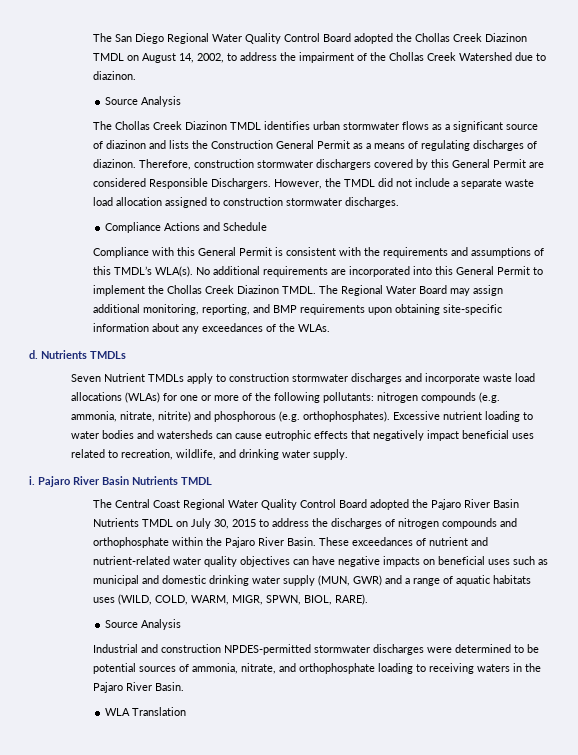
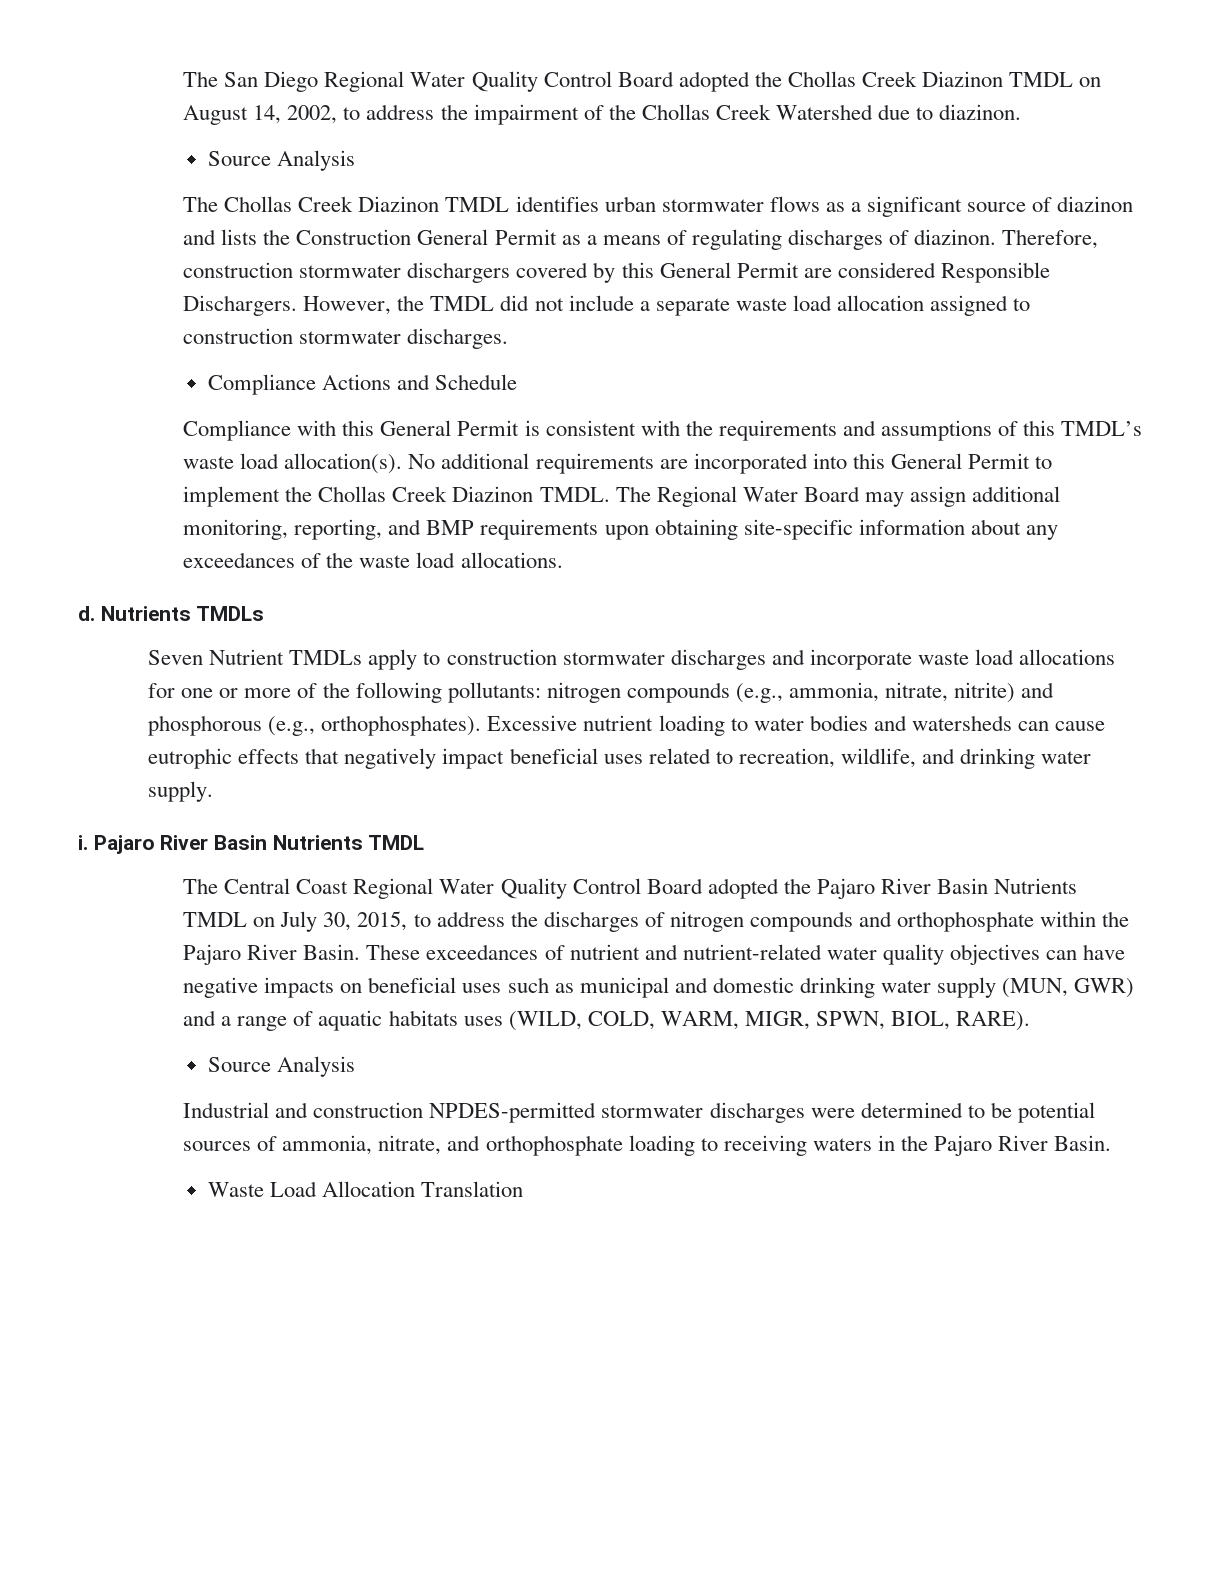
[154,266,193,277] WLA(s). -> [183,453,403,474] waste load allocation(s).
[297,324,330,332] WLAs. -> [359,552,563,568] waste load allocations.
[125,392,161,403] (WLAs) -> (1116, 657) none
[479,392,501,403] (e.g. -> [735,683,783,703] (e.g.,
[279,411,301,422] (e.g. -> [268,716,316,736] (e.g.,
[231,519,256,527] 2015 -> [357,911,408,931] 2015,
[104,708,130,716] WLA -> [207,1181,416,1197] Waste Load Allocation

